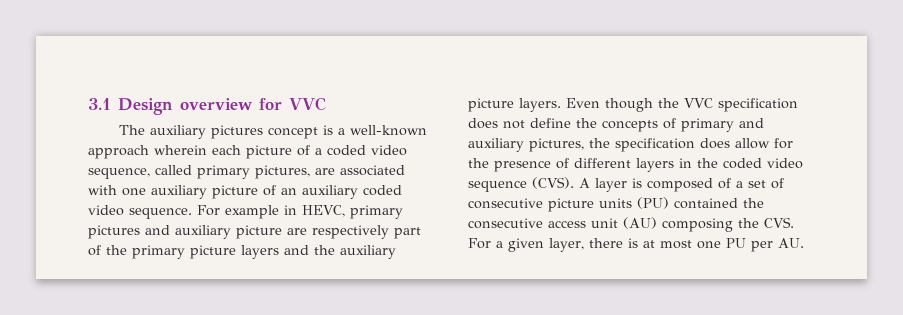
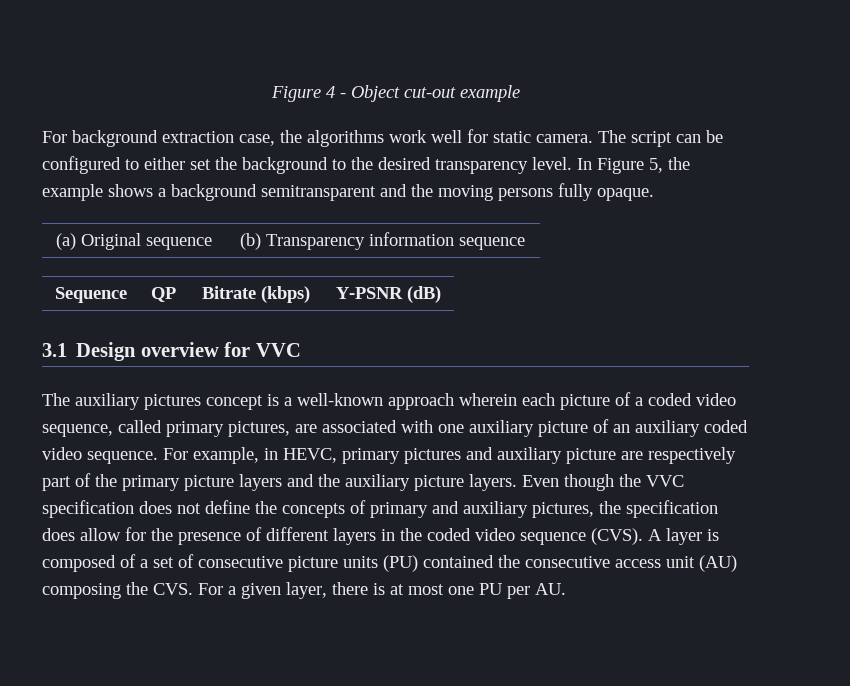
(88, 104) none -> [270,85,520,102] [42,129,723,147] [42,156,690,174] [42,183,654,201] [55,233,212,250] [240,232,525,250] [54,287,127,303] [151,287,176,302] [201,286,310,303] [335,286,441,303] Figure 4 - Object cut-out example // For background extraction case, the algorithms work well for static camera. The script can be configured to either set the background to the desired transparency level. In Figure 5, the example shows a background semitransparent and the moving persons fully opaque. // (a) Original sequence | (b) Transparency information sequence // Sequence | QP | Bitrate (kbps) | Y-PSNR (dB) //
[225,205,279,219] example -> [193,447,259,464] example,

